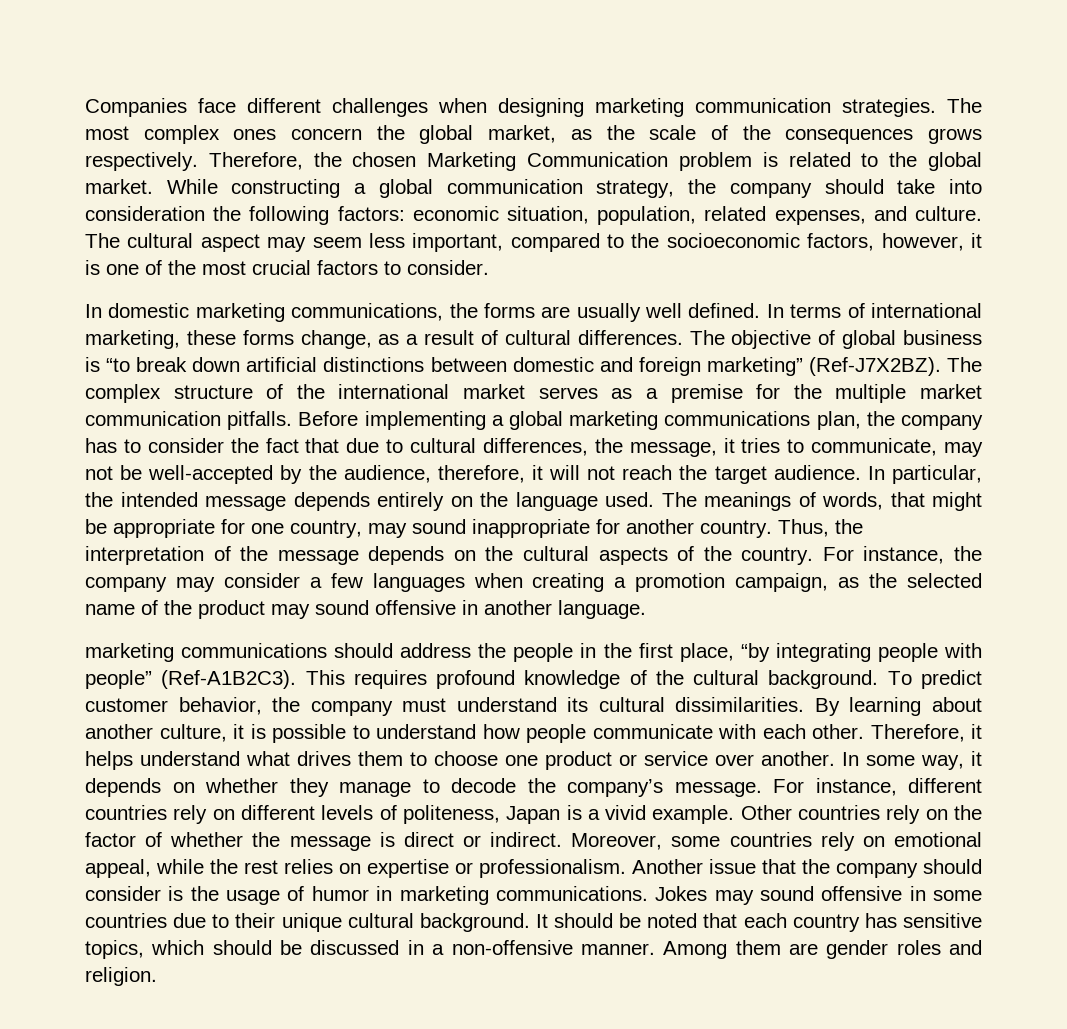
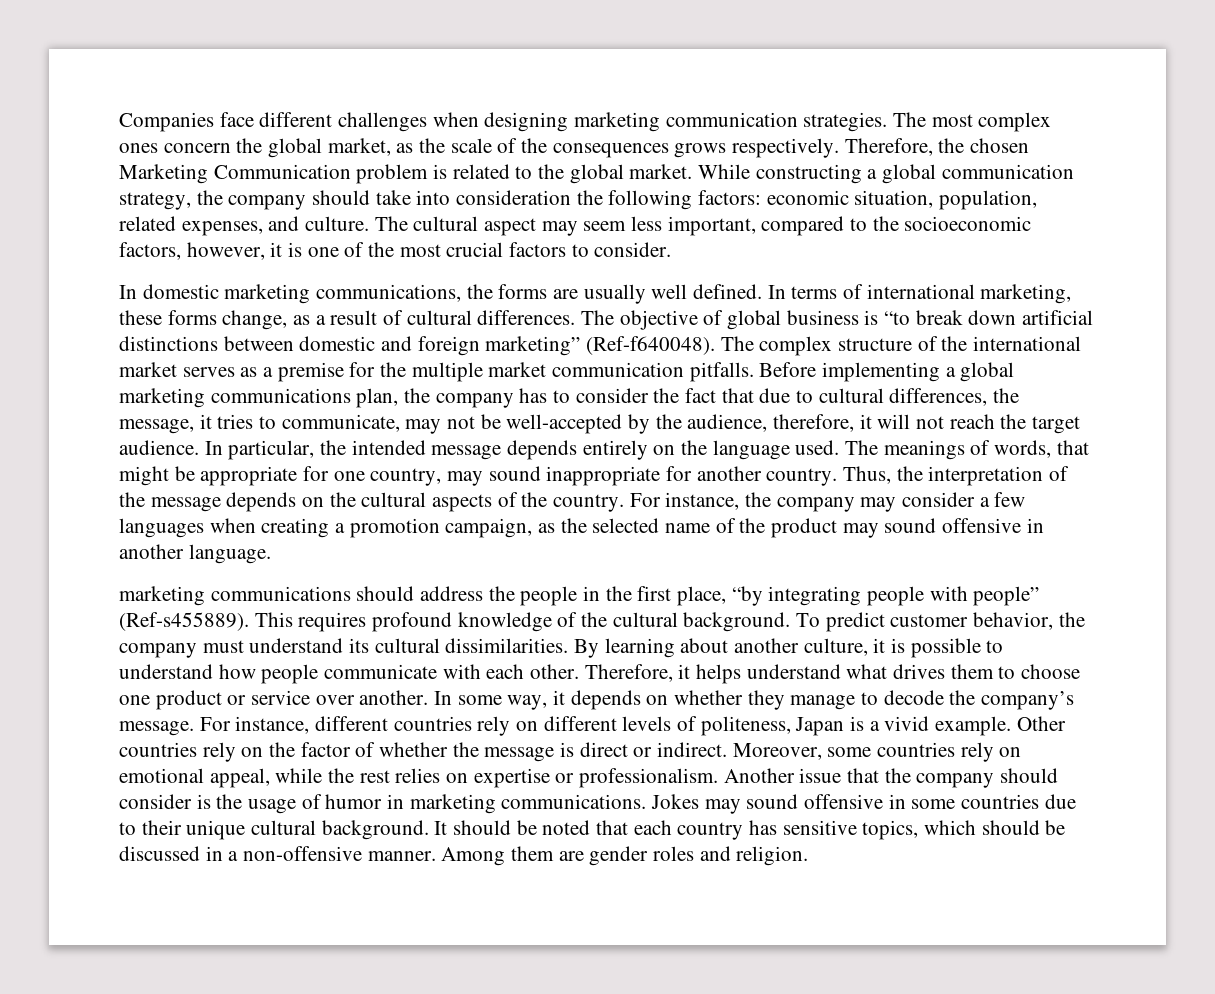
[808,357,941,376] (Ref-J7X2BZ). -> [586,336,716,355] (Ref-f640048).
[161,670,297,689] (Ref-A1B2C3). -> [119,612,249,631] (Ref-s455889).

